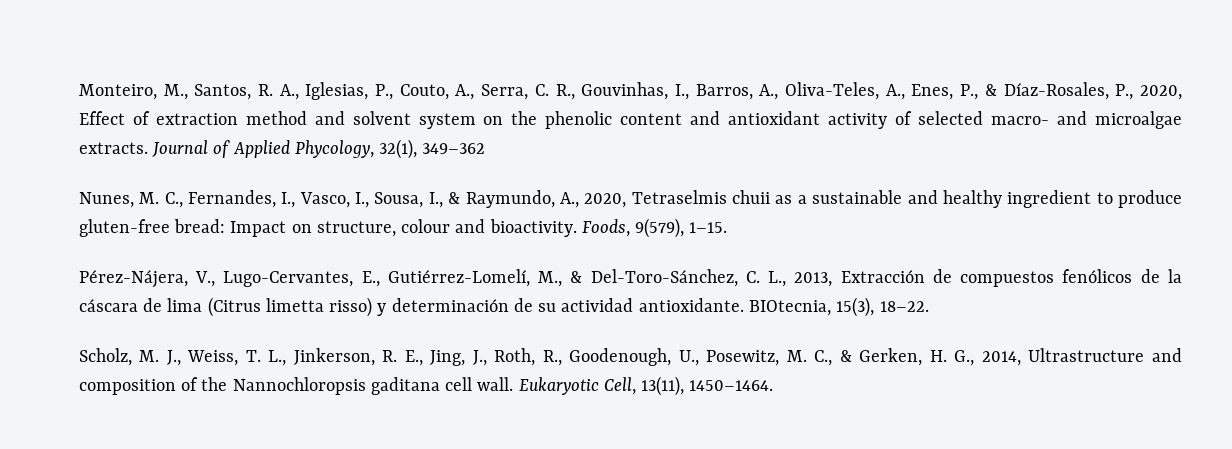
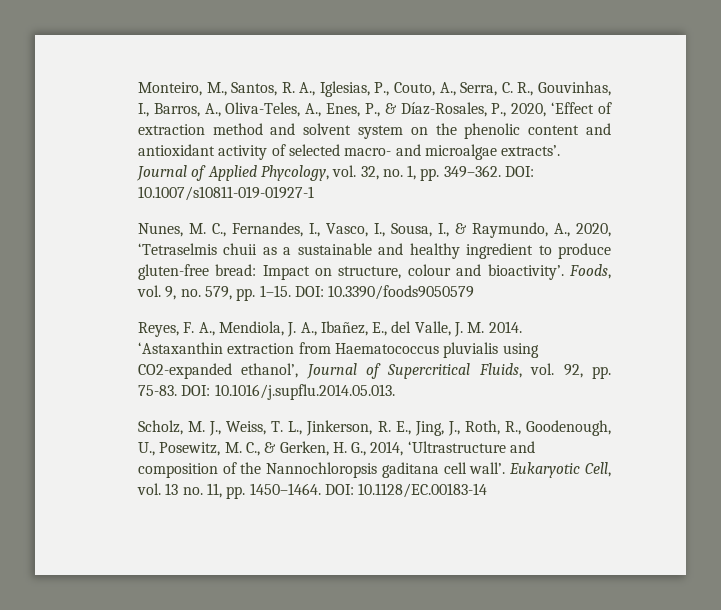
[78,111,125,125] Effect -> [551,102,595,114] ‘Effect
[78,142,148,154] extracts. -> [501,145,561,156] extracts’.
[379,139,486,159] 32(1), 349–362 -> [332,165,535,181] [137,186,314,201] vol. 32, no. 1, pp. 349–362. DOI: 10.1007/s10811-019-01927-1
[631,190,727,204] Tetraselmis -> [137,243,217,255] ‘Tetraselmis
[489,218,728,238] [78,269,1182,288] [78,297,929,317] bioactivity. Foods, 9(579), 1–15. // Pérez-Nájera, V., Lugo-Cervantes, E., Gutiérrez-Lomelí, M., & Del-Toro-Sánchez, C. L., 2013, Extracción de compuestos fenólicos de la cáscara de lima (Citrus limetta risso) y determinación de su actividad antioxidante. BIOtecnia, 15(3), 18–22. -> [487,264,611,280] [136,285,475,301] [137,321,522,337] [137,342,539,358] [137,363,611,379] [137,384,395,400] bioactivity’. Foods, vol. 9, no. 579, pp. 1–15. DOI: 10.3390/foods9050579 // Reyes, F. A., Mendiola, J. A., Ibañez, E., del Valle, J. M. 2014. ‘Astaxanthin extraction from Haematococcus pluvialis using CO2-expanded ethanol’, Journal of Supercritical Fluids, vol. 92, pp. 75-83. DOI: 10.1016/j.supflu.2014.05.013.
[1028,348,1145,362] Ultrastructure -> [407,441,506,453] ‘Ultrastructure
[477,377,514,391] wall. -> [469,462,506,474] wall’.
[641,376,774,396] 13(11), 1450–1464. -> [136,483,488,499] vol. 13 no. 11, pp. 1450–1464. DOI: 10.1128/EC.00183-14

